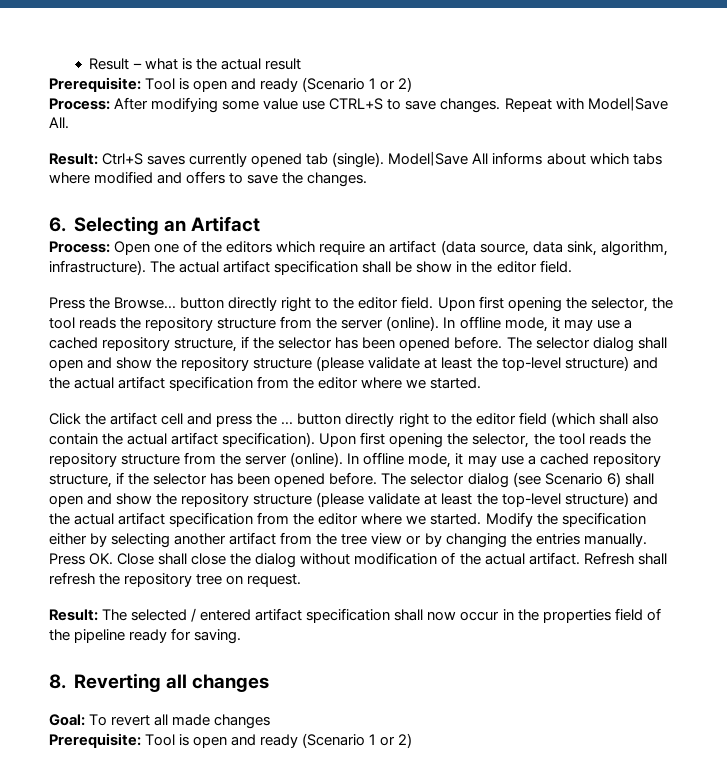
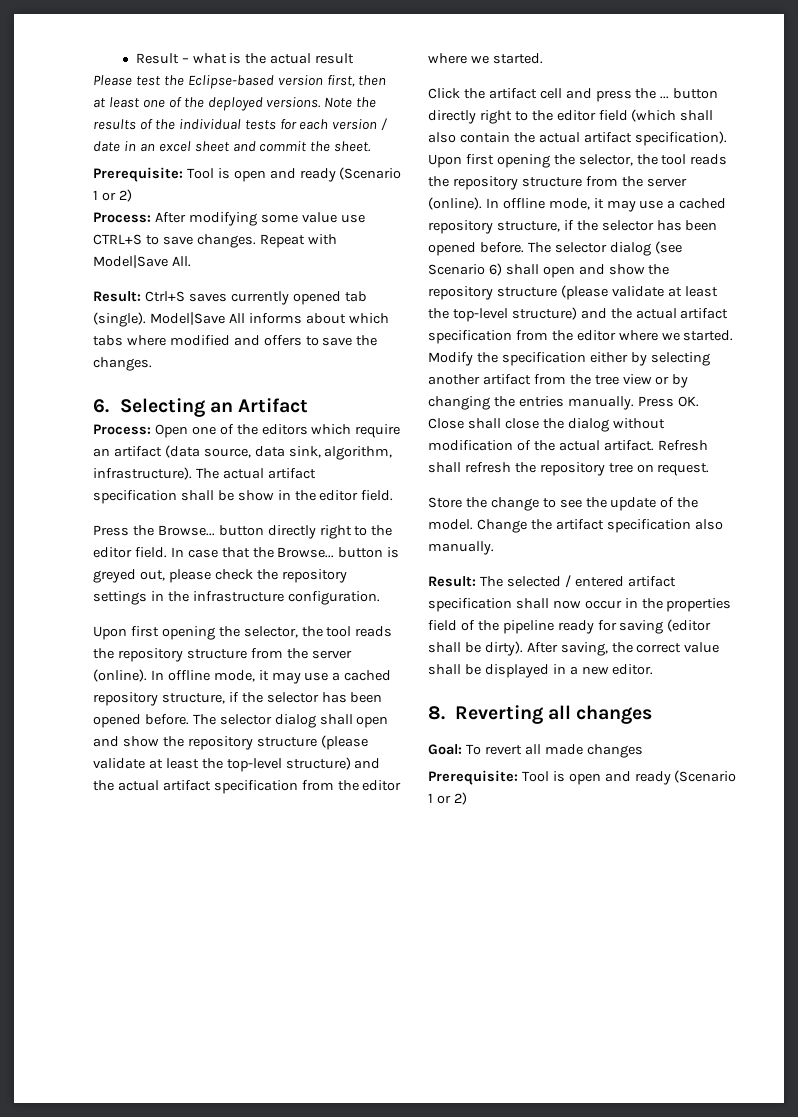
(301, 64) none -> [93,75,387,89] [93,97,377,111] [93,118,389,131] [93,141,372,152] // Please test the Eclipse-based version first, then at least one of the deployed versions. Note the results of the individual tests for each version / date in an excel sheet and commit the sheet.
(434, 302) none -> [170,547,400,558] [93,569,347,583] [93,591,380,605] In case that the Browse... button is greyed out, please check the repository settings in the infrastructure configuration. //
(302, 580) none -> [428,497,699,511] [428,519,723,533] [428,541,494,555] // Store the change to see the update of the model. Change the artifact specification also manually.
[194,629,242,644] saving. -> [619,619,712,634] [428,641,720,656] [428,664,654,678] saving (editor shall be dirty). After saving, the correct value shall be displayed in a new editor.

